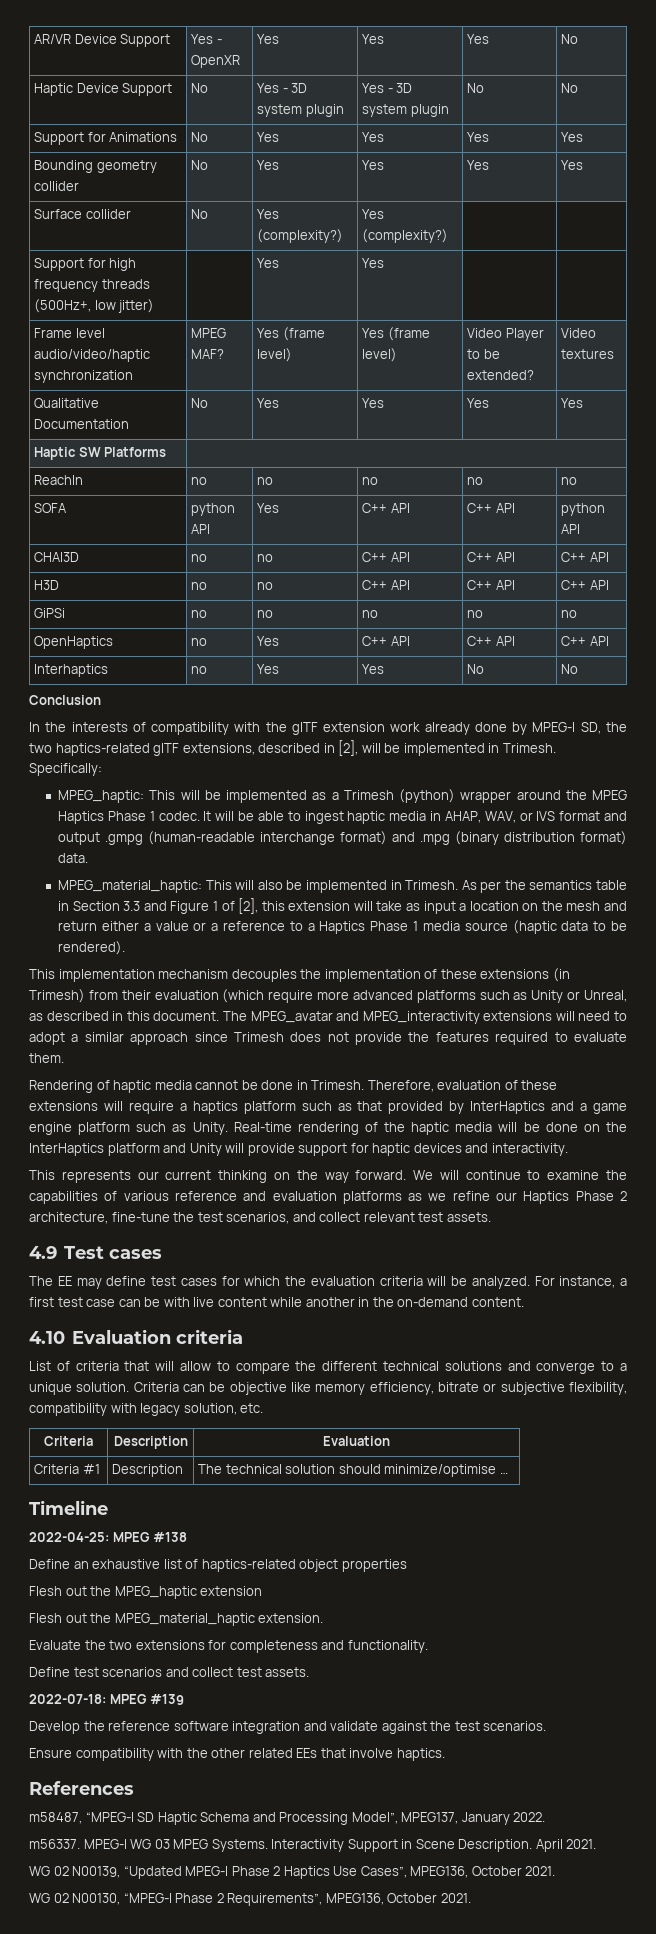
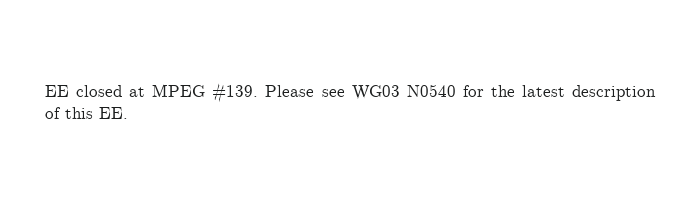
[34,34,171,47] [191,34,222,44] [191,55,241,68] [257,34,280,44] [362,34,385,44] [467,34,490,44] [561,34,579,44] [34,83,173,96] [191,83,209,93] [257,83,308,93] [257,104,344,117] [362,83,413,93] [362,104,449,117] [467,83,485,93] [561,83,579,93] [34,132,178,145] [191,132,209,142] [257,132,280,142] [362,132,385,142] [467,132,490,142] [561,132,584,142] [34,160,157,173] [34,181,80,191] [191,160,209,170] [257,160,280,170] [362,160,385,170] [467,160,490,170] [561,160,584,170] [34,209,131,219] [191,209,209,219] [257,209,280,219] [257,229,344,243] [362,209,385,219] [362,229,449,243] [34,258,137,271] [34,279,150,292] [34,299,155,313] [257,258,280,268] [362,258,385,268] [34,328,105,338] [34,349,151,362] [34,370,134,383] [191,328,227,338] [191,349,225,359] [257,327,325,341] [257,348,293,362] [362,327,430,341] [362,348,398,362] [467,328,544,341] [467,349,500,359] [467,370,535,380] [561,328,597,338] [561,349,615,359] [34,398,100,409] [34,419,130,429] [191,398,209,408] [257,398,280,408] [362,398,385,408] [467,398,490,408] [561,398,584,408] [34,447,167,460] [34,475,84,485] [191,477,208,485] [257,477,274,485] [362,477,379,485] [467,477,484,485] [561,477,578,485] [34,503,67,513] [191,503,236,516] [191,524,211,534] [257,503,280,513] [362,503,410,513] [467,503,515,513] [561,503,606,516] [561,524,581,534] [34,552,80,562] [191,554,208,562] [257,554,274,562] [362,552,410,562] [467,552,515,562] [561,552,609,562] [34,580,60,590] [191,582,208,590] [257,582,274,590] [362,580,410,590] [467,580,515,590] [561,580,609,590] [34,608,66,618] [191,610,208,618] [257,610,274,618] [362,610,379,618] [467,610,484,618] [561,610,578,618] [34,636,114,649] [191,638,208,646] [257,636,280,646] [362,636,410,646] [467,636,515,646] [561,636,609,646] [34,664,109,677] [191,666,208,674] [257,664,280,674] [362,664,385,674] [467,664,485,674] [561,664,579,674] [29,695,101,705] [29,722,627,735] [29,740,556,756] [29,763,102,776] [58,789,627,803] [58,811,628,824] [58,831,627,845] [58,853,89,863] [58,880,628,893] [58,898,627,914] [58,920,627,934] [58,941,126,955] [29,968,570,982] [29,989,627,1003] [29,1011,628,1024] [29,1032,627,1045] [29,1053,64,1063] [29,1080,558,1093] [29,1101,628,1114] [29,1122,627,1135] [29,1143,568,1156] [29,1170,627,1183] [29,1191,627,1204] [29,1212,491,1224] [29,1246,162,1259] [29,1276,627,1289] [29,1297,524,1307] [29,1329,243,1344] [29,1361,627,1374] [29,1382,627,1395] [29,1403,264,1416] [44,1436,93,1446] [113,1436,188,1449] [323,1436,391,1446] [34,1464,100,1474] [112,1464,184,1477] [198,1464,508,1477] [29,1500,108,1515] [29,1532,188,1542] [29,1559,407,1572] [29,1586,263,1599] [29,1613,324,1626] [29,1640,428,1653] [29,1667,310,1677] [29,1694,185,1705] [29,1721,547,1734] [29,1748,445,1761] [29,1781,134,1795] [29,1812,546,1825] [29,1839,597,1852] [29,1866,556,1879] [29,1893,471,1906] AR/VR Device Support | Yes - OpenXR | Yes | Yes | Yes | No // Haptic Device Support | No | Yes - 3D system plugin | Yes - 3D system plugin | No | No // Support for Animations | No | Yes | Yes | Yes | Yes // Bounding geometry collider | No | Yes | Yes | Yes | Yes // Surface collider | No | Yes (complexity?) | Yes (complexity?) | | // Support for high frequency threads (500Hz+, low jitter) | | Yes | Yes | | // Frame level audio/video/haptic synchronization | MPEG MAF? | Yes (frame level) | Yes (frame level) | Video Player to be extended? | Video textures // Qualitative Documentation | No | Yes | Yes | Yes | Yes // Haptic SW Platforms | // ReachIn | no | no | no | no | no // SOFA | python API | Yes | C++ API | C++ API | python API // CHAI3D | no | no | C++ API | C++ API | C++ API // H3D | no | no | C++ API | C++ API | C++ API // GiPSi | no | no | no | no | no // OpenHaptics | no | Yes | C++ API | C++ API | C++ API // Interhaptics | no | Yes | Yes | No | No // Conclusion // In the interests of compatibility with the glTF extension work already done by MPEG-I SD, the two haptics-related glTF extensions, described in [2], will be implemented in Trimesh. Specifically: // MPEG_haptic: This will be implemented as a Trimesh (python) wrapper around the MPEG Haptics Phase 1 codec. It will be able to ingest haptic media in AHAP, WAV, or IVS format and output .gmpg (human-readable interchange format) and .mpg (binary distribution format) data. // MPEG_material_haptic: This will also be implemented in Trimesh. As per the semantics table in Section 3.3 and Figure 1 of [2], this extension will take as input a location on the mesh and return either a value or a reference to a Haptics Phase 1 media source (haptic data to be rendered). // This implementation mechanism decouples the implementation of these extensions (in Trimesh) from their evaluation (which require more advanced platforms such as Unity or Unreal, as described in this document. The MPEG_avatar and MPEG_interactivity extensions will need to adopt a similar approach since Trimesh does not provide the features required to evaluate them. // Rendering of haptic media cannot be done in Trimesh. Therefore, evaluation of these extensions will require a haptics platform such as that provided by InterHaptics and a game engine platform such as Unity. Real-time rendering of the haptic media will be done on the InterHaptics platform and Unity will provide support for haptic devices and interactivity. // This represents our current thinking on the way forward. We will continue to examine the capabilities of various reference and evaluation platforms as we refine our Haptics Phase 2 architecture, fine-tune the test scenarios, and collect relevant test assets. // 4.9 Test cases // The EE may define test cases for which the evaluation criteria will be analyzed. For instance, a first test case can be with live content while another in the on-demand content. // 4.10 Evaluation criteria // List of criteria that will allow to compare the different technical solutions and converge to a unique solution. Criteria can be objective like memory efficiency, bitrate or subjective flexibility, compatibility with legacy solution, etc. // Criteria | Description | Evaluation // Criteria #1 | Description | The technical solution should minimize/optimise … // Timeline // 2022-04-25: MPEG #138 // Define an exhaustive list of haptics-related object properties // Flesh out the MPEG_haptic extension // Flesh out the MPEG_material_haptic extension. // Evaluate the two extensions for completeness and functionality. // Define test scenarios and collect test assets. // 2022-07-18: MPEG #139 // Develop the reference software integration and validate against the test scenarios. // Ensure compatibility with the other related EEs that involve haptics. // References // m58487, “MPEG-I SD Haptic Schema and Processing Model”, MPEG137, January 2022. // m56337. MPEG-I WG 03 MPEG Systems. Interactivity Support in Scene Description. April 2021. // WG 02 N00139, “Updated MPEG-I Phase 2 Haptics Use Cases”, MPEG136, October 2021. // WG 02 N00130, “MPEG-I Phase 2 Requirements”, MPEG136, October 2021. -> [45,83,656,103] [45,107,128,119] EE closed at MPEG #139. Please see WG03 N0540 for the latest description of this EE.

